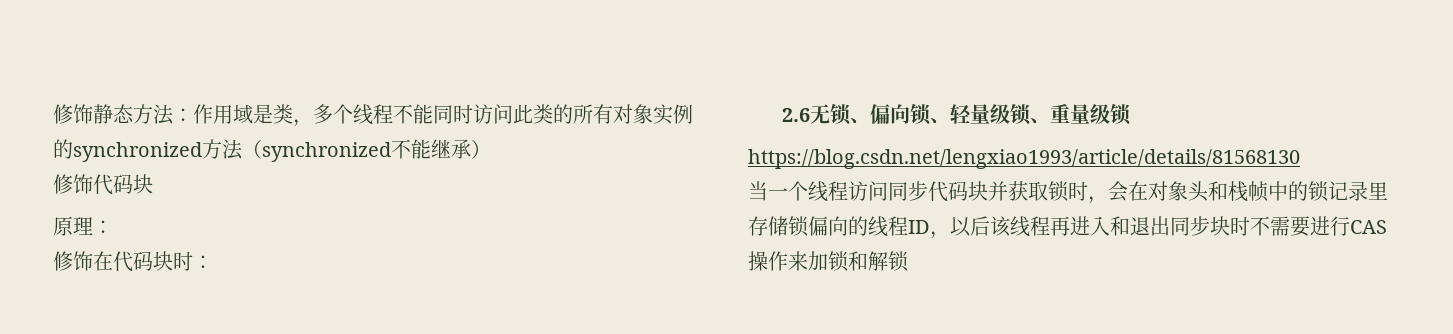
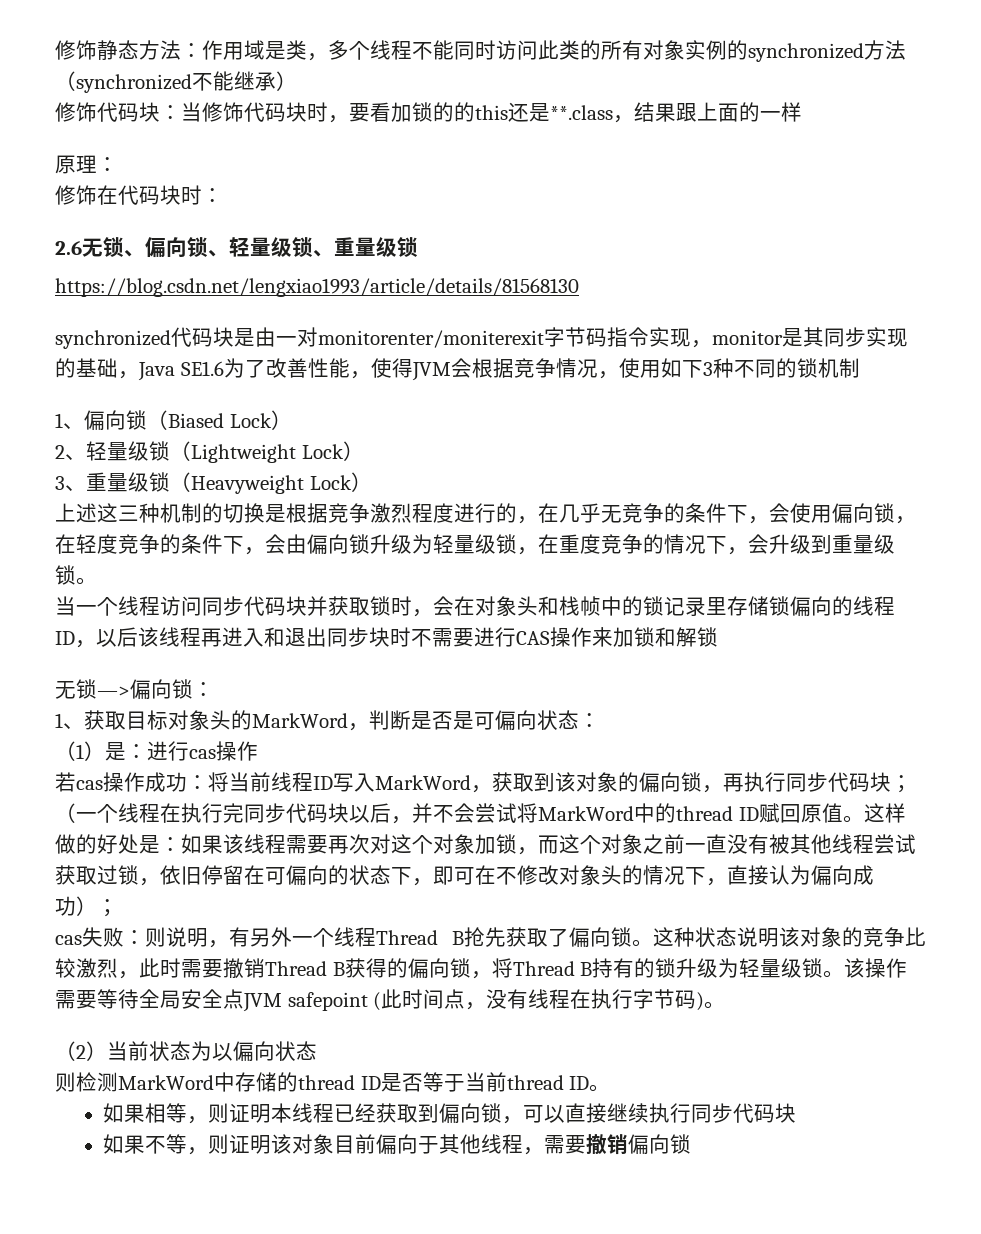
(153, 184) none -> [160,102,802,123] ：当修饰代码块时，要看加锁的的this还是**.class，结果跟上面的一样
(1300, 159) none -> [55,327,908,349] [55,358,860,381] [55,410,292,431] [55,441,364,463] [55,472,372,494] [55,503,916,524] [55,534,895,555] [55,565,97,585] // synchronized代码块是由一对monitorenter/moniterexit字节码指令实现，monitor是其同步实现的基础，Java SE1.6为了改善性能，使得JVM会根据竞争情况，使用如下3种不同的锁机制 // 1、偏向锁（Biased Lock） // 2、轻量级锁（Lightweight Lock） // 3、重量级锁（Heavyweight Lock） // 上述这三种机制的切换是根据竞争激烈程度进行的，在几乎无竞争的条件下，会使用偏向锁，在轻度竞争的条件下，会由偏向锁升级为轻量级锁，在重度竞争的情况下，会升级到重量级锁。
(909, 261) none -> [55,679,214,700] [55,710,600,731] [55,741,258,761] [55,772,912,793] [55,803,906,824] [55,834,916,855] [55,865,874,886] [55,896,118,917] [55,927,926,948] [55,958,908,979] [55,989,726,1012] [55,1041,317,1062] [55,1072,611,1092] [103,1103,797,1124] [103,1134,692,1155] // 无锁—>偏向锁： // 1、获取目标对象头的MarkWord，判断是否是可偏向状态： // （1）是：进行cas操作 // 若cas操作成功：将当前线程ID写入MarkWord，获取到该对象的偏向锁，再执行同步代码块；（一个线程在执行完同步代码块以后，并不会尝试将MarkWord中的thread ID赋回原值。这样做的好处是：如果该线程需要再次对这个对象加锁，而这个对象之前一直没有被其他线程尝试获取过锁，依旧停留在可偏向的状态下，即可在不修改对象头的情况下，直接认为偏向成功）； // cas失败：则说明，有另外一个线程Thread B抢先获取了偏向锁。这种状态说明该对象的竞争比较激烈，此时需要撤销Thread B获得的偏向锁，将Thread B持有的锁升级为轻量级锁。该操作需要等待全局安全点JVM safepoint (此时间点，没有线程在执行字节码)。 // （2）当前状态为以偏向状态 // 则检测MarkWord中存储的thread ID是否等于当前thread ID。 // 如果相等，则证明本线程已经获取到偏向锁，可以直接继续执行同步代码块 // 如果不等，则证明该对象目前偏向于其他线程，需要撤销偏向锁

